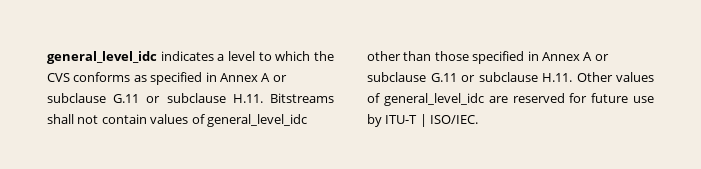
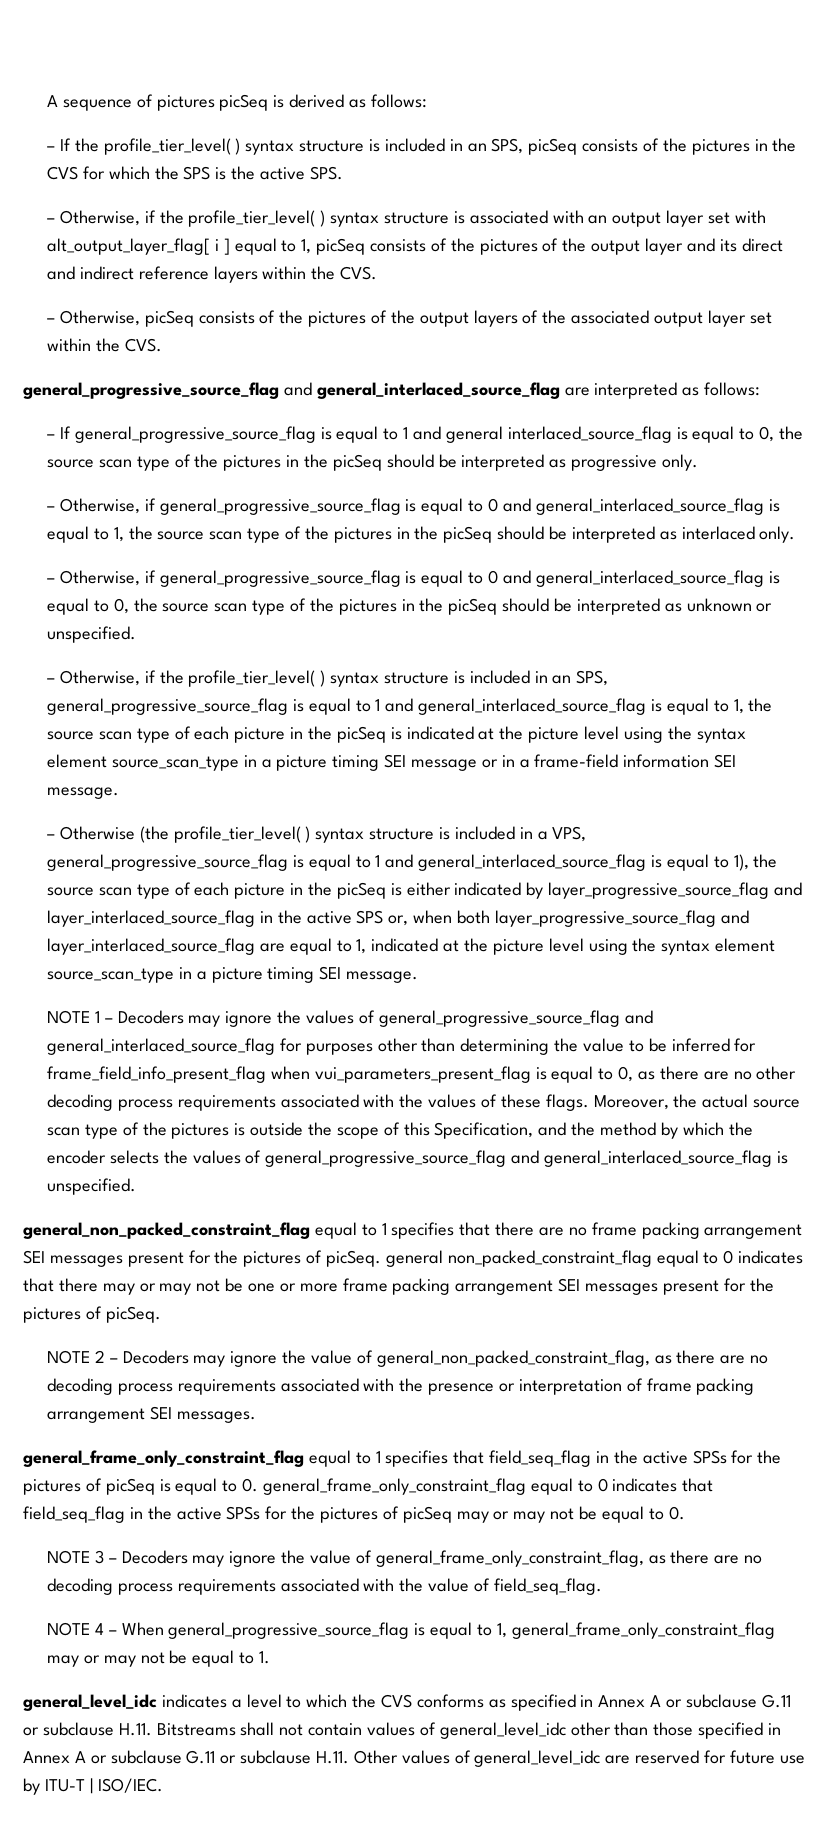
(47, 57) none -> [46,94,427,111] [46,138,797,155] [46,166,343,180] [46,210,766,227] [46,238,783,255] [46,266,378,283] [46,310,772,327] [46,338,162,352] [23,382,761,399] [46,426,804,443] [46,454,699,471] [46,498,780,515] [46,526,796,543] [46,570,780,587] [46,598,773,615] [46,626,136,643] [46,670,609,687] [46,698,773,715] [46,726,746,743] [46,754,737,771] [46,787,119,799] [46,826,587,843] [46,854,778,871] [46,882,803,899] [46,910,749,927] [46,938,776,955] [46,966,419,983] [46,1010,653,1027] [46,1038,757,1055] [46,1066,797,1083] [46,1094,801,1111] [46,1122,753,1139] [46,1150,788,1167] [46,1178,136,1195] [23,1222,803,1239] [23,1250,804,1267] [23,1278,774,1295] [23,1306,161,1323] [46,1350,769,1367] [46,1378,755,1395] [46,1406,256,1423] [23,1450,782,1467] [23,1478,714,1495] [23,1506,685,1523] [46,1550,763,1567] [46,1578,602,1595] [46,1622,775,1639] [46,1650,270,1667] A sequence of pictures picSeq is derived as follows: // – If the profile_tier_level( ) syntax structure is included in an SPS, picSeq consists of the pictures in the CVS for which the SPS is the active SPS. // – Otherwise, if the profile_tier_level( ) syntax structure is associated with an output layer set with alt_output_layer_flag[ i ] equal to 1, picSeq consists of the pictures of the output layer and its direct and indirect reference layers within the CVS. // – Otherwise, picSeq consists of the pictures of the output layers of the associated output layer set within the CVS. // general_progressive_source_flag and general_interlaced_source_flag are interpreted as follows: // – If general_progressive_source_flag is equal to 1 and general interlaced_source_flag is equal to 0, the source scan type of the pictures in the picSeq should be interpreted as progressive only. // – Otherwise, if general_progressive_source_flag is equal to 0 and general_interlaced_source_flag is equal to 1, the source scan type of the pictures in the picSeq should be interpreted as interlaced only. // – Otherwise, if general_progressive_source_flag is equal to 0 and general_interlaced_source_flag is equal to 0, the source scan type of the pictures in the picSeq should be interpreted as unknown or unspecified. // – Otherwise, if the profile_tier_level( ) syntax structure is included in an SPS, general_progressive_source_flag is equal to 1 and general_interlaced_source_flag is equal to 1, the source scan type of each picture in the picSeq is indicated at the picture level using the syntax element source_scan_type in a picture timing SEI message or in a frame-field information SEI message. // – Otherwise (the profile_tier_level( ) syntax structure is included in a VPS, general_progressive_source_flag is equal to 1 and general_interlaced_source_flag is equal to 1), the source scan type of each picture in the picSeq is either indicated by layer_progressive_source_flag and layer_interlaced_source_flag in the active SPS or, when both layer_progressive_source_flag and layer_interlaced_source_flag are equal to 1, indicated at the picture level using the syntax element source_scan_type in a picture timing SEI message. // NOTE 1 – Decoders may ignore the values of general_progressive_source_flag and general_interlaced_source_flag for purposes other than determining the value to be inferred for frame_field_info_present_flag when vui_parameters_present_flag is equal to 0, as there are no other decoding process requirements associated with the values of these flags. Moreover, the actual source scan type of the pictures is outside the scope of this Specification, and the method by which the encoder selects the values of general_progressive_source_flag and general_interlaced_source_flag is unspecified. // general_non_packed_constraint_flag equal to 1 specifies that there are no frame packing arrangement SEI messages present for the pictures of picSeq. general non_packed_constraint_flag equal to 0 indicates that there may or may not be one or more frame packing arrangement SEI messages present for the pictures of picSeq. // NOTE 2 – Decoders may ignore the value of general_non_packed_constraint_flag, as there are no decoding process requirements associated with the presence or interpretation of frame packing arrangement SEI messages. // general_frame_only_constraint_flag equal to 1 specifies that field_seq_flag in the active SPSs for the pictures of picSeq is equal to 0. general_frame_only_constraint_flag equal to 0 indicates that field_seq_flag in the active SPSs for the pictures of picSeq may or may not be equal to 0. // NOTE 3 – Decoders may ignore the value of general_frame_only_constraint_flag, as there are no decoding process requirements associated with the value of field_seq_flag. // NOTE 4 – When general_progressive_source_flag is equal to 1, general_frame_only_constraint_flag may or may not be equal to 1. //

